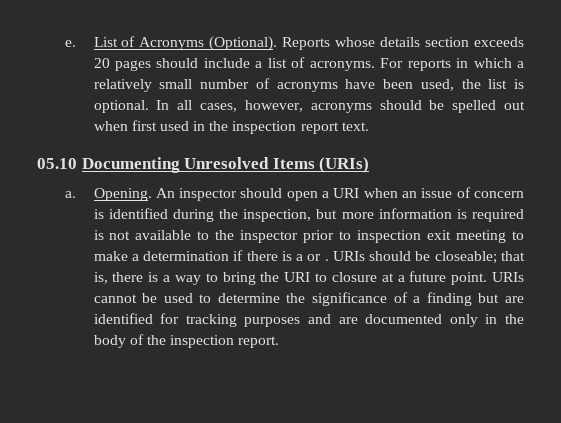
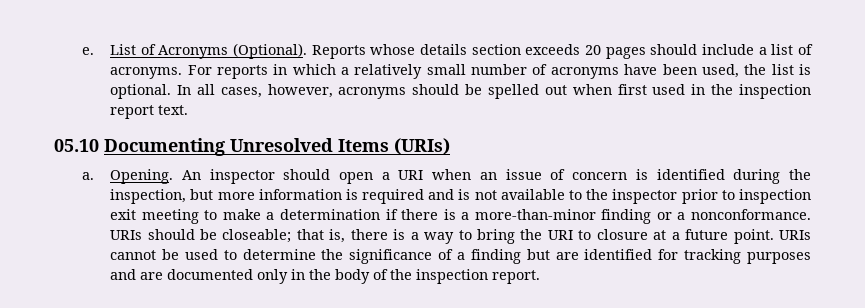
(524, 215) none -> [428,189,455,200] and
[307,254,329,261] or . -> [474,209,811,224] more-than-minor finding or a nonconformance.

